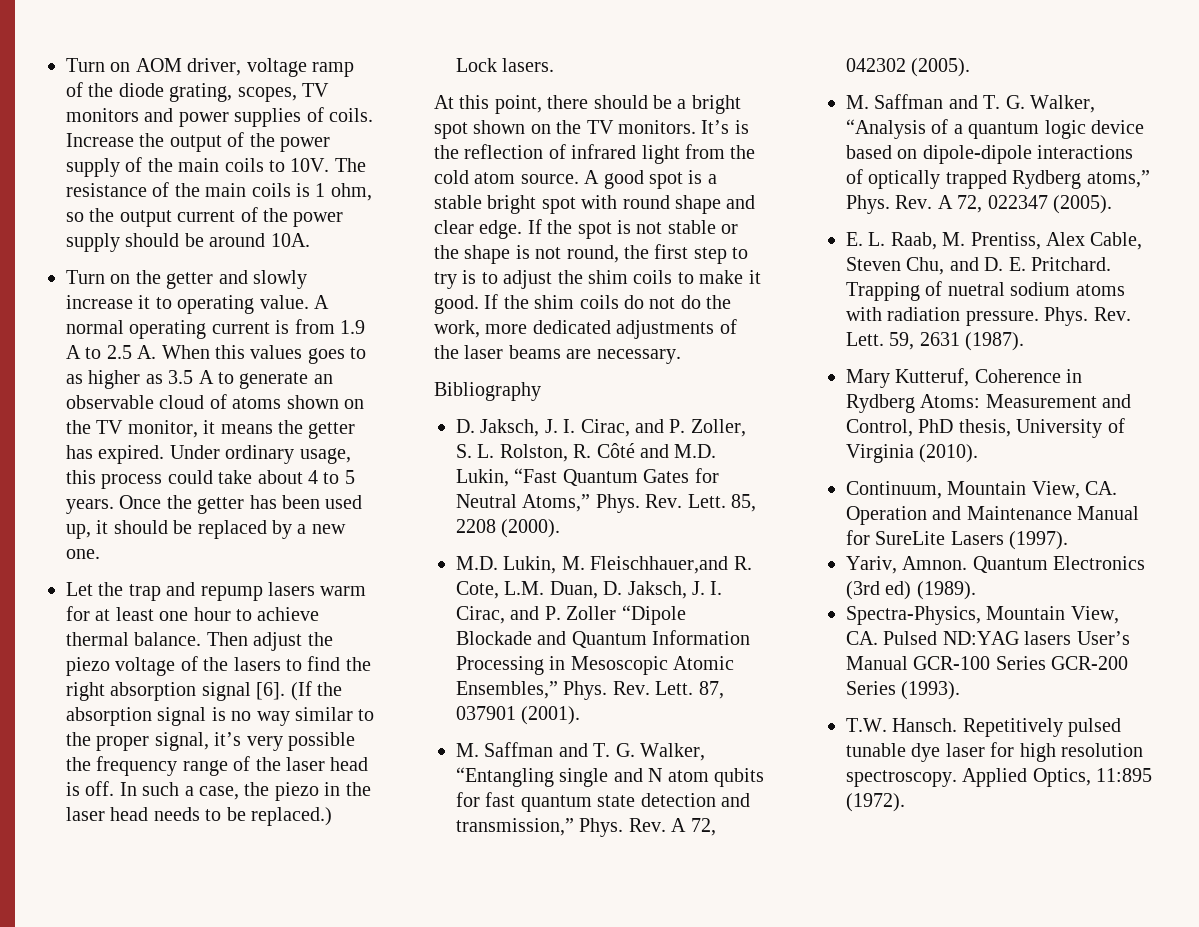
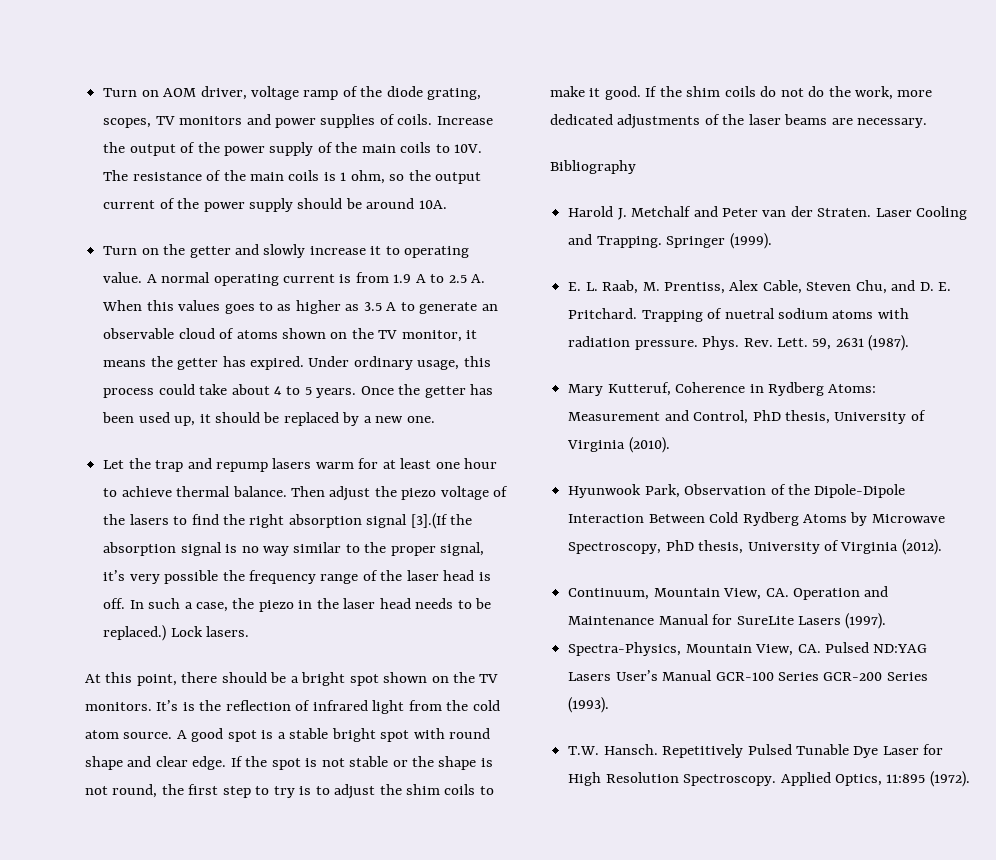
[256,681,312,701] [6]. (If -> [410,513,448,529] [3].(If
[456,419,746,437] [456,443,717,462] [456,468,719,487] [456,494,756,513] [456,519,561,538] [456,556,752,574] [456,581,723,599] [456,605,686,625] [456,630,751,648] [456,656,735,675] [456,681,724,700] [456,706,581,725] [456,742,705,761] [456,767,764,787] [456,792,750,812] [456,818,716,837] [846,58,971,77] [846,94,1095,113] [846,119,1144,139] [846,145,1134,164] [846,169,1150,189] [846,195,1112,214] D. Jaksch, J. I. Cirac, and P. Zoller, S. L. Rolston, R. Côté and M.D. Lukin, “Fast Quantum Gates for Neutral Atoms,” Phys. Rev. Lett. 85, 2208 (2000). // M.D. Lukin, M. Fleischhauer,and R. Cote, L.M. Duan, D. Jaksch, J. I. Cirac, and P. Zoller “Dipole Blockade and Quantum Information Processing in Mesoscopic Atomic Ensembles,” Phys. Rev. Lett. 87, 037901 (2001). // M. Saffman and T. G. Walker, “Entangling single and N atom qubits for fast quantum state detection and transmission,” Phys. Rev. A 72, 042302 (2005). // M. Saffman and T. G. Walker, “Analysis of a quantum logic device based on dipole-dipole interactions of optically trapped Rydberg atoms,” Phys. Rev. A 72, 022347 (2005). -> [568,206,968,220] [568,233,772,249] Harold J. Metchalf and Peter van der Straten. Laser Cooling and Trapping. Springer (1999).
(979, 453) none -> [568,484,906,498] [568,512,945,526] [568,539,942,555] // Hyunwook Park, Observation of the Dipole-Dipole Interaction Between Cold Rydberg Atoms by Microwave Spectroscopy, PhD thesis, University of Virginia (2012).
[846,556,1146,574] [846,581,976,600] // Yariv, Amnon. Quantum Electronics (3rd ed) (1989). -> (887, 621) none
[1024,631,1072,645] lasers -> [568,672,612,681] Lasers
[1068,718,1122,737] [846,742,1143,762] [846,770,957,787] pulsed tunable dye laser for high resolution spectroscopy. -> [747,744,944,758] [568,772,777,786] Pulsed Tunable Dye Laser for High Resolution Spectroscopy.

